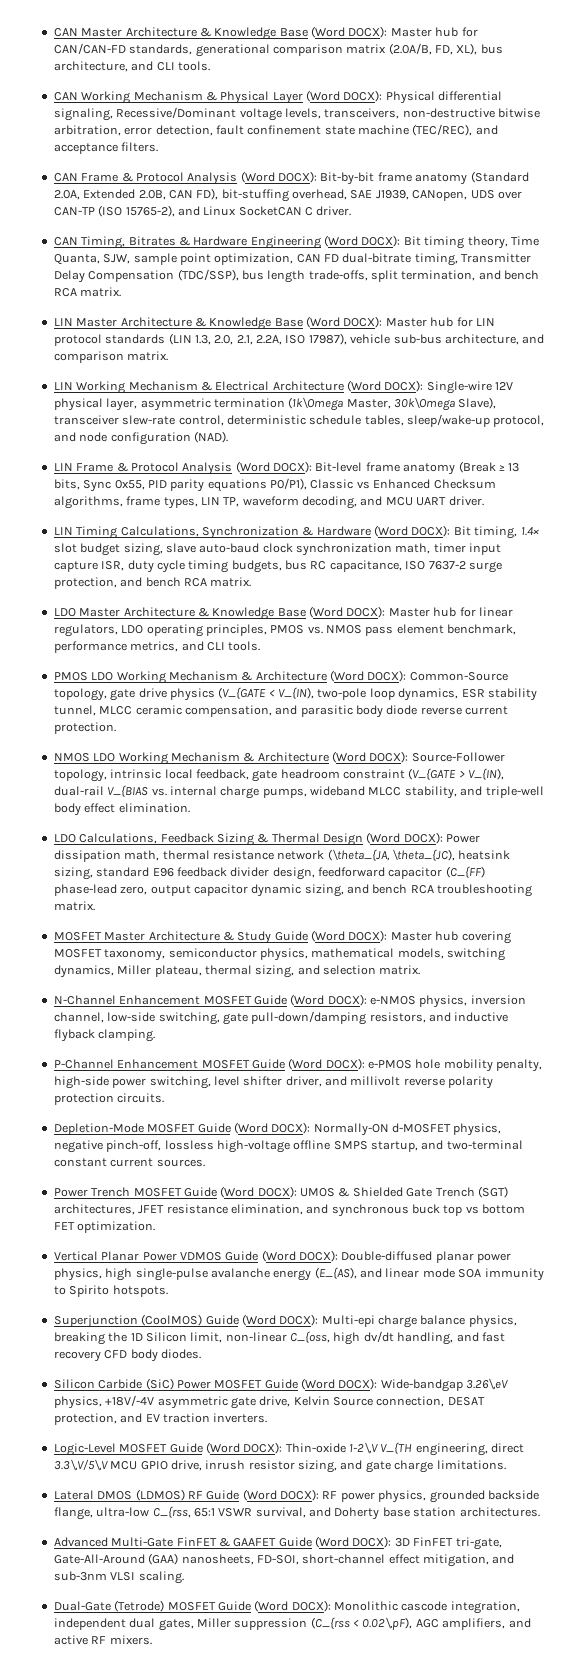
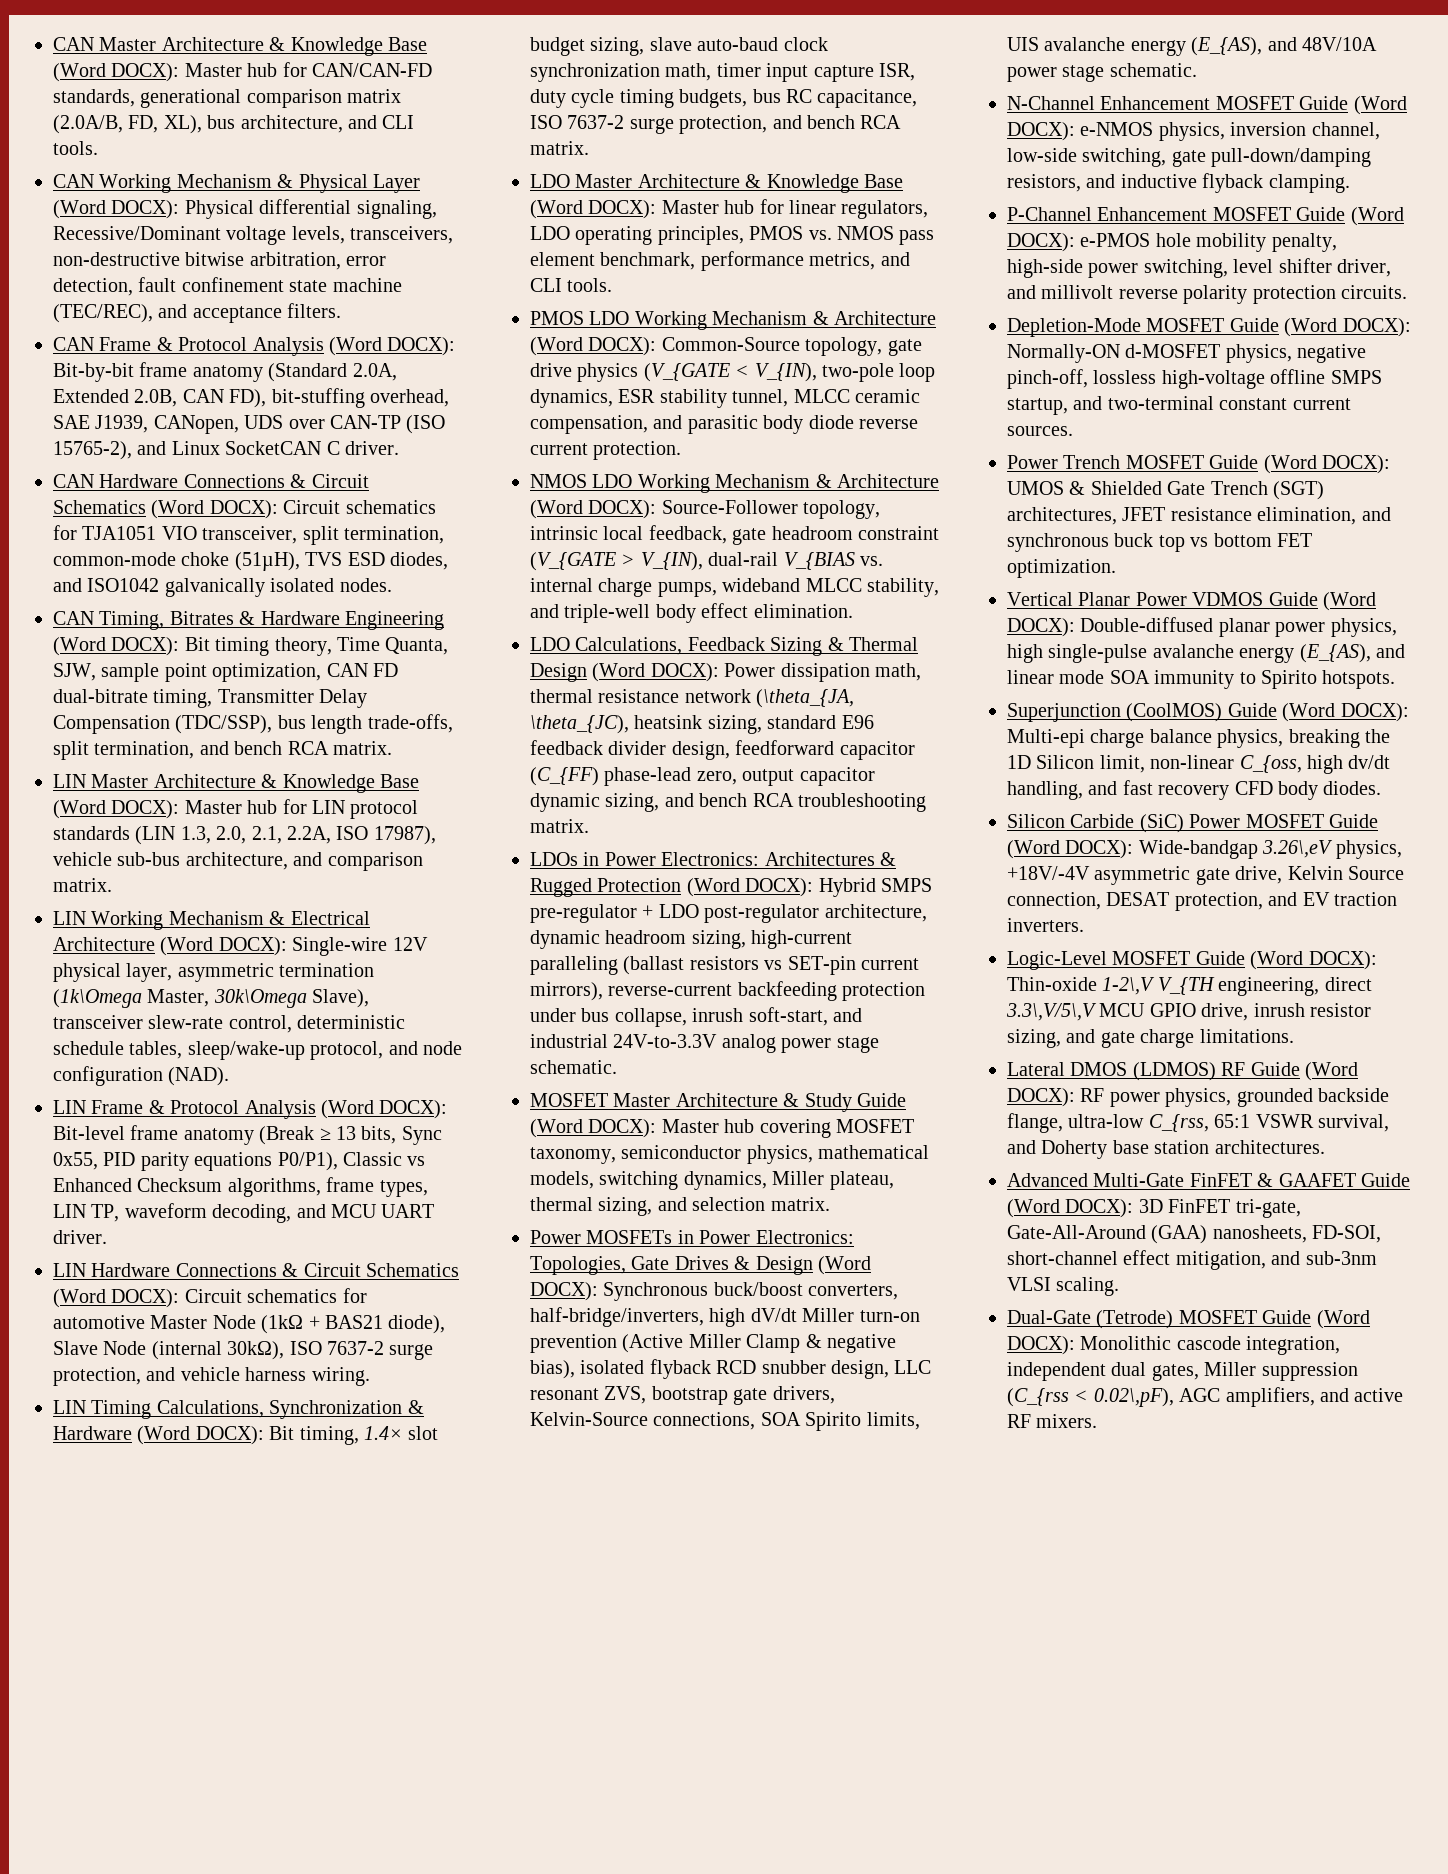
(352, 211) none -> [53,474,369,488] [53,500,436,519] [53,525,444,545] [53,552,448,571] [53,578,392,597] // CAN Hardware Connections & Circuit Schematics (Word DOCX): Circuit schematics for TJA1051 VIO transceiver, split termination, common-mode choke (51µH), TVS ESD diodes, and ISO1042 galvanically isolated nodes.
(484, 501) none -> [53,1263,459,1277] [53,1288,367,1308] [53,1315,446,1334] [53,1341,434,1360] [53,1367,370,1386] // LIN Hardware Connections & Circuit Schematics (Word DOCX): Circuit schematics for automotive Master Node (1kΩ + BAS21 diode), Slave Node (internal 30kΩ), ISO 7637-2 surge protection, and vehicle harness wiring.
(95, 906) none -> [530,852,896,866] [530,878,932,897] [530,904,927,923] [530,930,853,949] [530,956,919,975] [530,981,926,1001] [530,1007,862,1027] [530,1034,879,1053] [530,1060,617,1074] // LDOs in Power Electronics: Architectures & Rugged Protection (Word DOCX): Hybrid SMPS pre-regulator + LDO post-regulator architecture, dynamic headroom sizing, high-current paralleling (ballast resistors vs SET-pin current mirrors), reverse-current backfeeding protection under bus collapse, inrush soft-start, and industrial 24V-to-3.3V analog power stage schematic.
(421, 970) none -> [530,1230,854,1244] [530,1256,871,1275] [530,1282,899,1301] [530,1307,920,1327] [530,1334,896,1353] [530,1359,932,1379] [530,1386,835,1405] [530,1412,920,1431] [1007,37,1377,56] [1007,63,1197,82] // Power MOSFETs in Power Electronics: Topologies, Gate Drives & Design (Word DOCX): Synchronous buck/boost converters, half-bridge/inverters, high dV/dt Miller turn-on prevention (Active Miller Clamp & negative bias), isolated flyback RCD snubber design, LLC resonant ZVS, bootstrap gate drivers, Kelvin-Source connections, SOA Spirito limits, UIS avalanche energy (E_{AS), and 48V/10A power stage schematic.

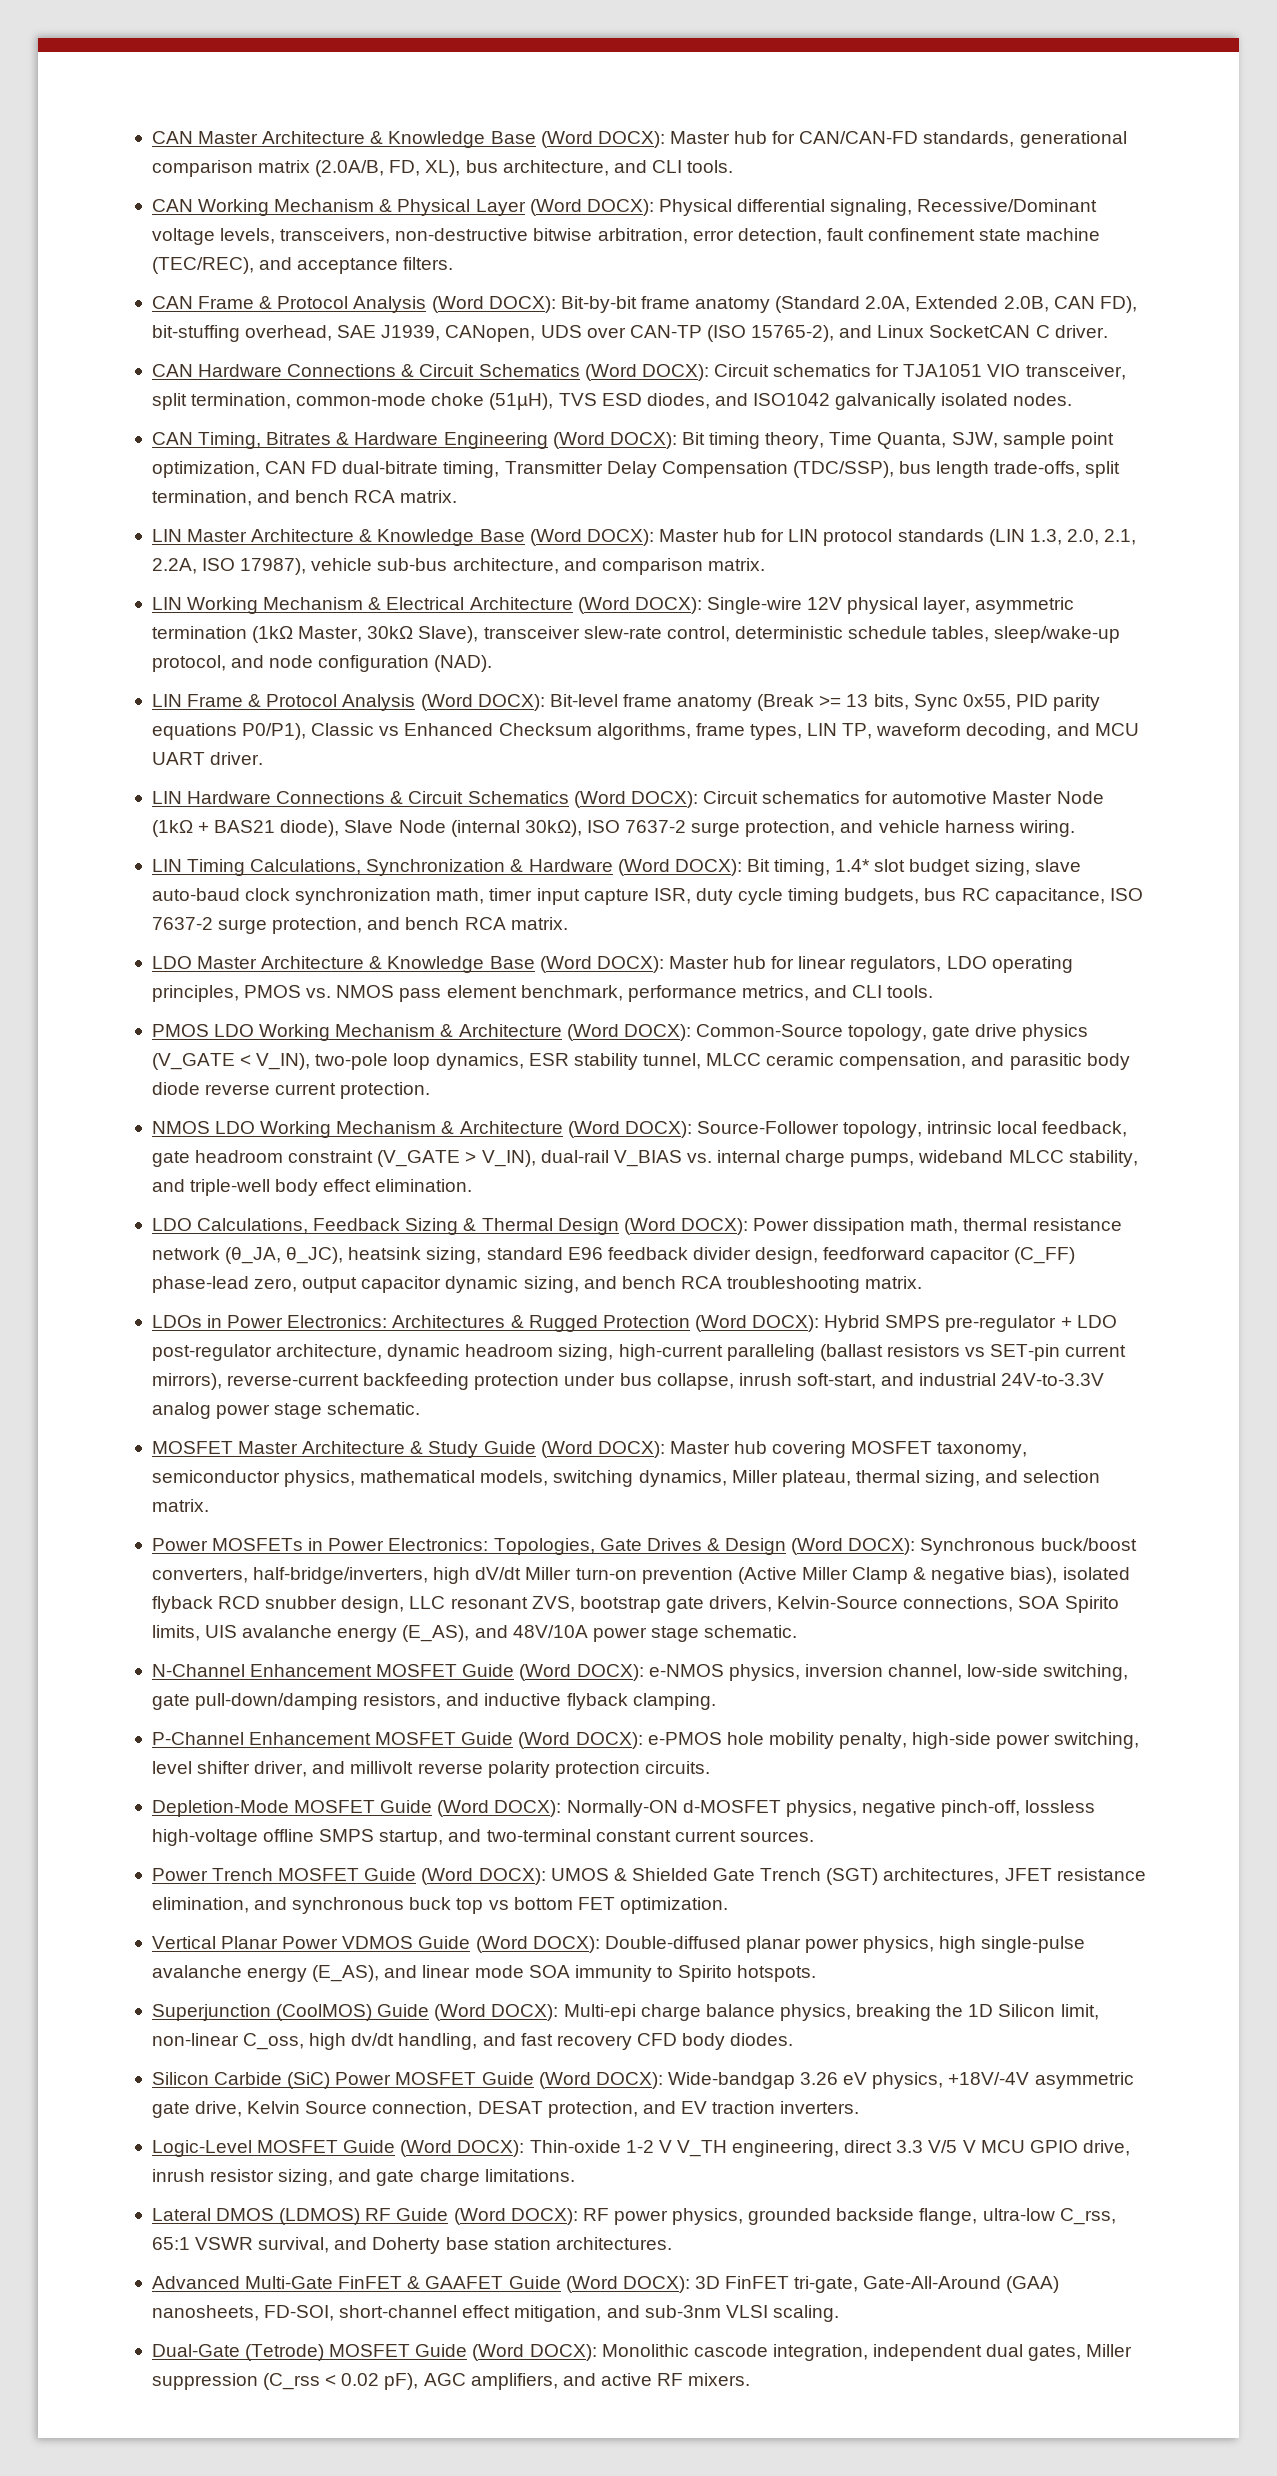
[53,989,307,1008] (1k\Omega Master, 30k\Omega -> [252,626,414,643] (1kΩ Master, 30kΩ
[319,1128,331,1140] ≥ -> [819,695,842,707] >=
[364,1426,403,1440] 1.4× -> [835,859,871,872] 1.4*
[643,363,817,382] (V_{GATE < V_{IN), -> [151,1053,311,1070] (V_GATE < V_IN),
[530,552,855,571] (V_{GATE > V_{IN), dual-rail V_{BIAS -> [377,1150,682,1167] (V_GATE > V_IN), dual-rail V_BIAS
[756,689,855,708] [530,715,629,734] (\theta_{JA, \theta_{JC), -> [225,1247,344,1264] (θ_JA, θ_JC),
[530,767,599,786] (C_{FF) -> [1014,1247,1076,1264] (C_FF)
[1191,37,1263,56] (E_{AS), -> [402,1625,470,1642] (E_AS),
[1299,644,1371,663] (E_{AS), -> [312,1965,380,1982] (E_AS),
[1239,755,1302,773] C_{oss, -> [243,2033,305,2050] C_oss,
[1262,840,1334,858] 3.26\,eV -> [800,2072,868,2085] 3.26 eV
[1102,977,1372,996] [1006,1003,1097,1021] 1-2\,V V_{TH engineering, direct 3.3\,V/5\,V -> [625,2140,976,2157] 1-2 V V_TH engineering, direct 3.3 V/5 V
[1148,1114,1209,1132] C_{rss, -> [1059,2208,1116,2225] C_rss,
[1007,1388,1174,1407] (C_{rss < 0.02\,pF), -> [263,2373,419,2390] (C_rss < 0.02 pF),

